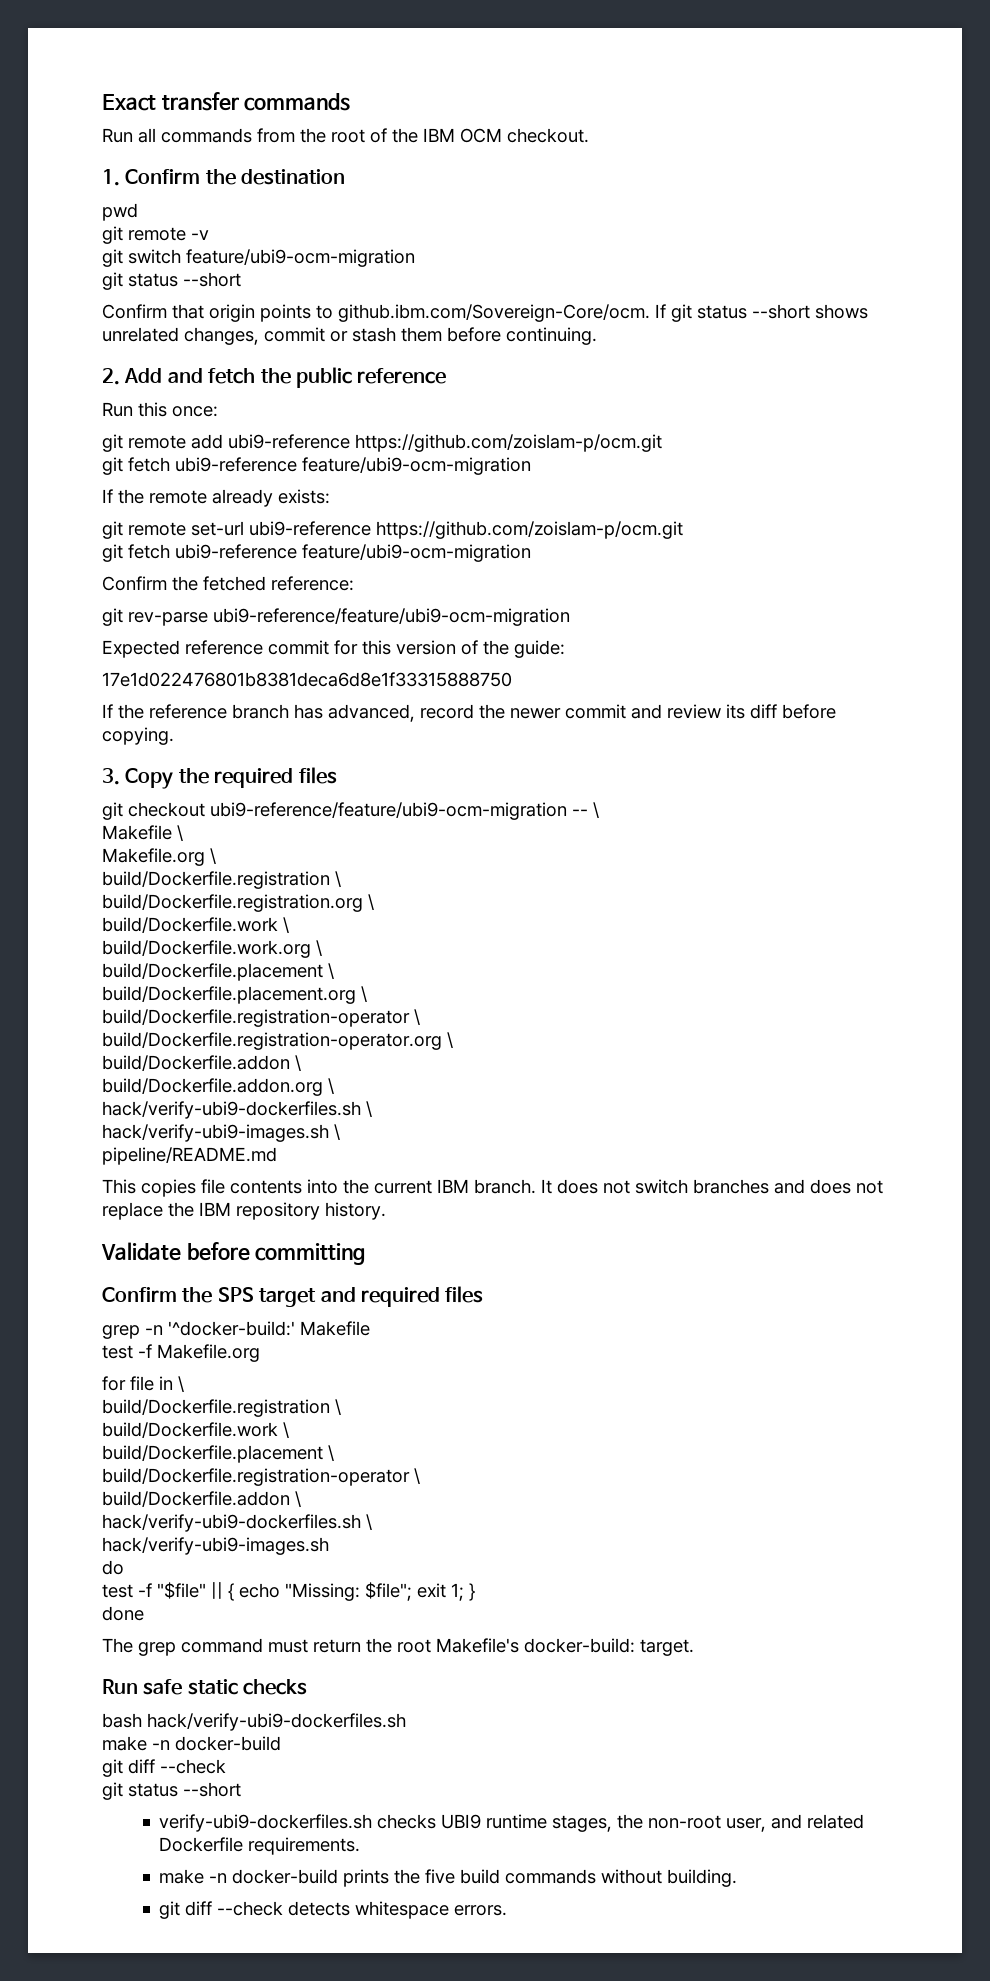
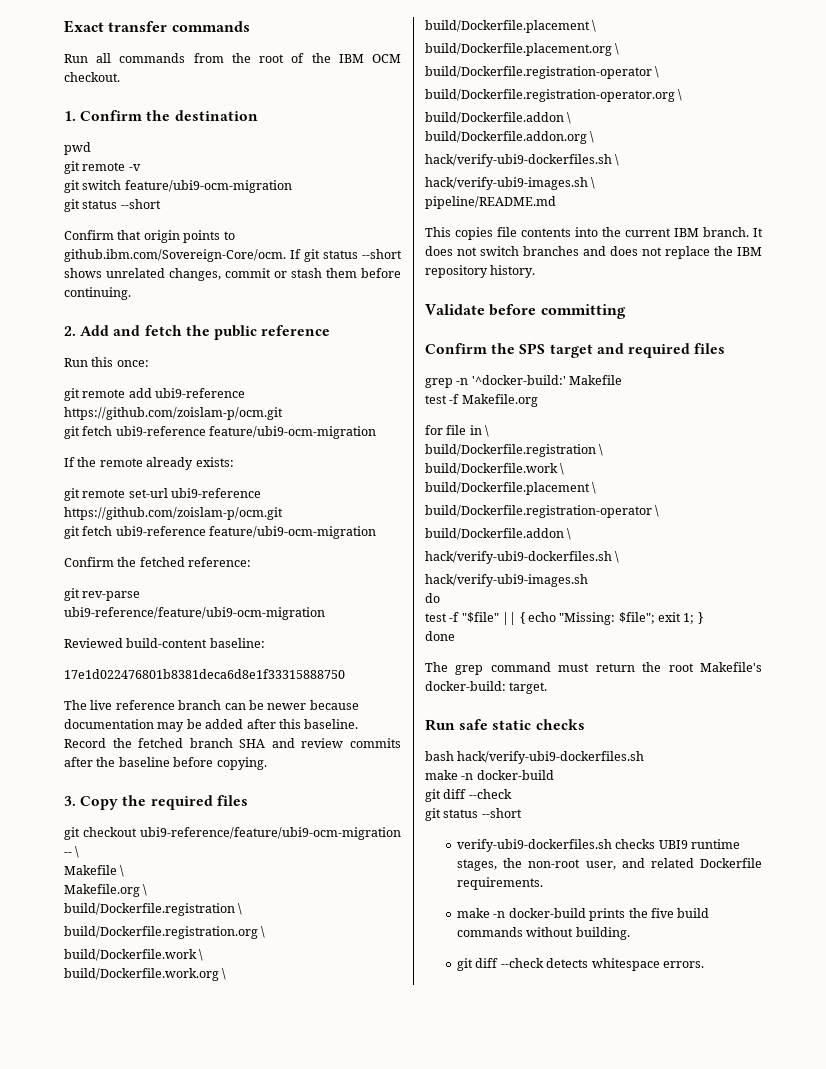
[102,640,565,658] [102,672,512,687] [102,704,777,722] Expected reference commit for this version of the guide: // 17e1d022476801b8381deca6d8e1f33315888750 // If the reference branch has advanced, record the newer commit and review its diff -> [64,638,265,648] [64,669,345,679] [64,700,359,710] [64,719,359,732] [64,738,401,748] [64,757,170,767] Reviewed build-content baseline: // 17e1d022476801b8381deca6d8e1f33315888750 // The live reference branch can be newer because documentation may be added after this baseline. Record the fetched branch SHA and review commits after the baseline

